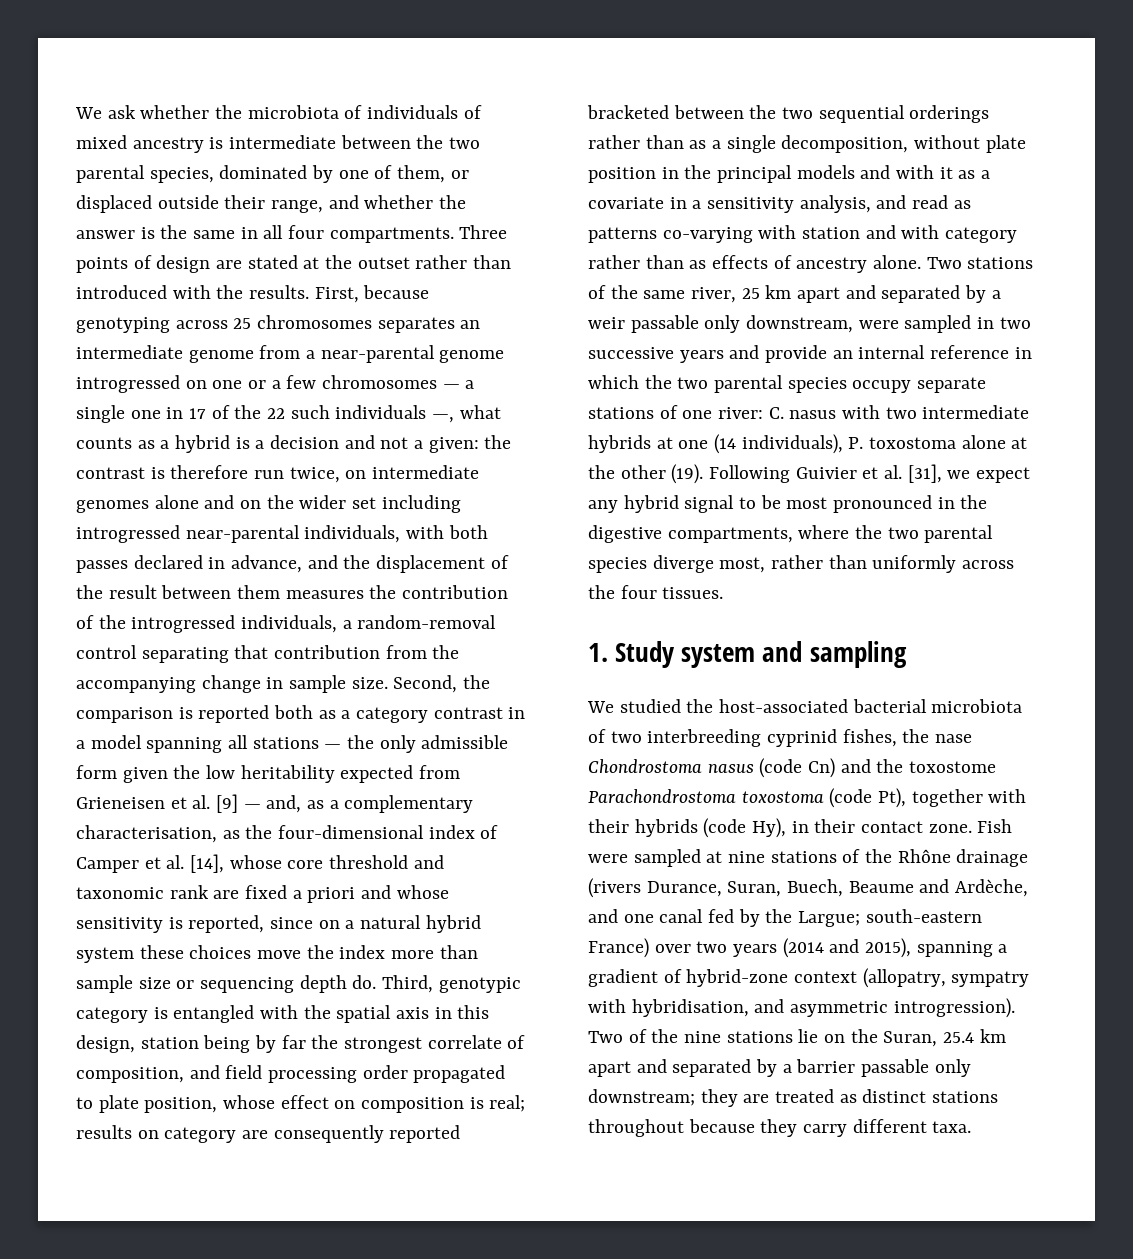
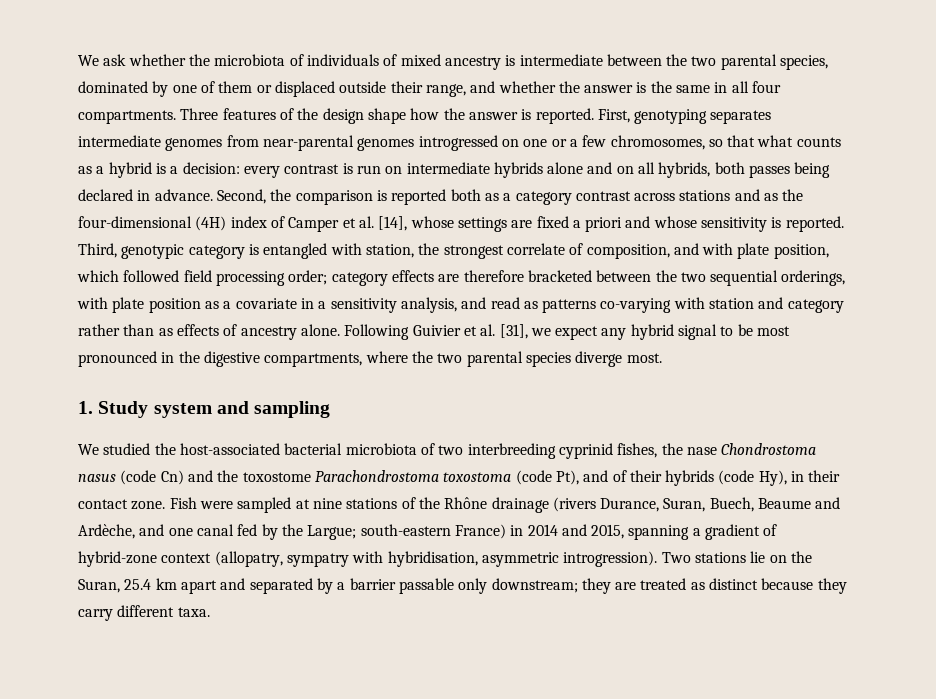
[397,165,446,183] them, -> [218,81,253,93] them
[76,255,512,273] [76,285,430,303] [76,315,481,333] [76,345,505,363] points of design are stated at the outset rather than introduced with the results. First, because genotyping across 25 chromosomes separates an intermediate genome from a near-parental genome -> [222,108,772,124] [78,135,415,151] features of the design shape how the answer is reported. First, genotyping separates intermediate genomes from near-parental genomes
[322,375,475,389] [76,405,455,423] chromosomes — a single one in 17 of the 22 such individuals —, -> [610,135,756,150] chromosomes, so that
[270,435,512,453] [76,465,340,483] decision and not a given: the contrast is therefore run twice, -> [182,162,381,178] decision: every contrast is run
[76,500,149,513] genomes -> [493,162,543,178] hybrids
[266,495,461,513] [76,525,445,543] the wider set including introgressed near-parental individuals, with -> [638,162,711,178] all hybrids,
(128, 566) none -> [794,162,831,178] being
[231,555,509,573] [76,585,509,599] [76,615,497,633] [76,645,460,663] [76,675,388,693] advance, and the displacement of the result between them measures the contribution of the introgressed individuals, a random-removal control separating that contribution from the accompanying change in sample size. -> [154,189,213,201] advance.
[508,707,526,719] [76,735,509,753] [76,765,461,783] [76,794,474,813] [76,825,217,843] in a model spanning all stations — the only admissible form given the low heritability expected from Grieneisen et al. [9] — and, as a complementary characterisation, -> [634,189,760,201] across stations and
(425, 832) none -> [195,216,227,231] (4H)
[287,855,444,869] [76,885,209,899] core threshold and taxonomic rank -> [457,217,507,232] settings
[188,915,481,933] [76,945,478,963] [76,975,377,993] reported, since on a natural hybrid system these choices move the index more than sample size or sequencing depth do. -> [785,216,844,232] reported.
[303,1005,490,1023] [76,1035,306,1053] the spatial axis in this design, station being by far -> [365,244,414,258] station,
[225,1065,506,1083] [76,1095,526,1113] [76,1125,461,1143] field processing order propagated to plate position, whose effect on composition is real; results on category are consequently reported -> [702,243,829,259] [77,270,524,286] with plate position, which followed field processing order; category effects are therefore
[909,105,990,123] [588,135,1026,153] [588,165,953,183] orderings rather than as a single decomposition, without plate position in the principal models and with it -> [781,270,846,286] [77,297,201,313] orderings, with plate position
[901,225,940,239] with -> (784, 303) none
[926,257,1034,269] [588,285,1001,303] [588,315,1031,333] [588,345,1032,363] [588,375,987,393] [588,405,1030,419] [588,434,1028,454] [588,464,704,484] Two stations of the same river, 25 km apart and separated by a weir passable only downstream, were sampled in two successive years and provide an internal reference in which the two parental species occupy separate stations of one river: C. nasus with two intermediate hybrids at one (14 individuals), P. toxostoma alone at the other (19). -> (340, 330) none
[719,555,1015,573] [588,585,724,599] most, rather than uniformly across the four tissues. -> [626,353,662,363] most.
[911,789,1027,807] together with -> [583,470,627,482] and of
[654,938,912,958] over two years (2014 and 2015), -> [510,524,625,539] in 2014 and 2015,
[754,999,785,1013] and -> (478, 559) none
[628,1029,722,1043] of the nine -> (691, 557) none
[932,1091,999,1103] [588,1119,684,1137] stations throughout -> (759, 584) none

